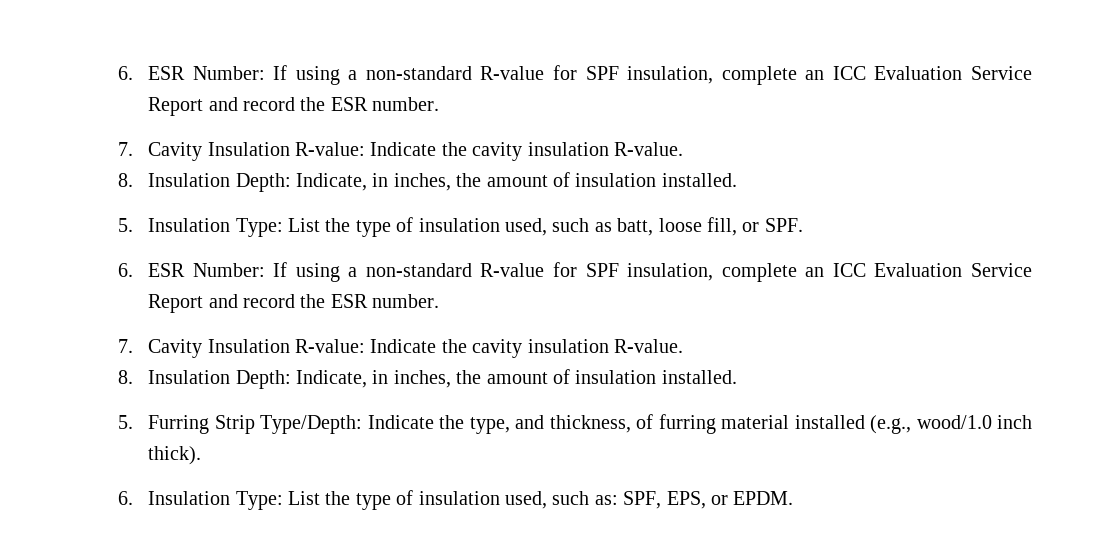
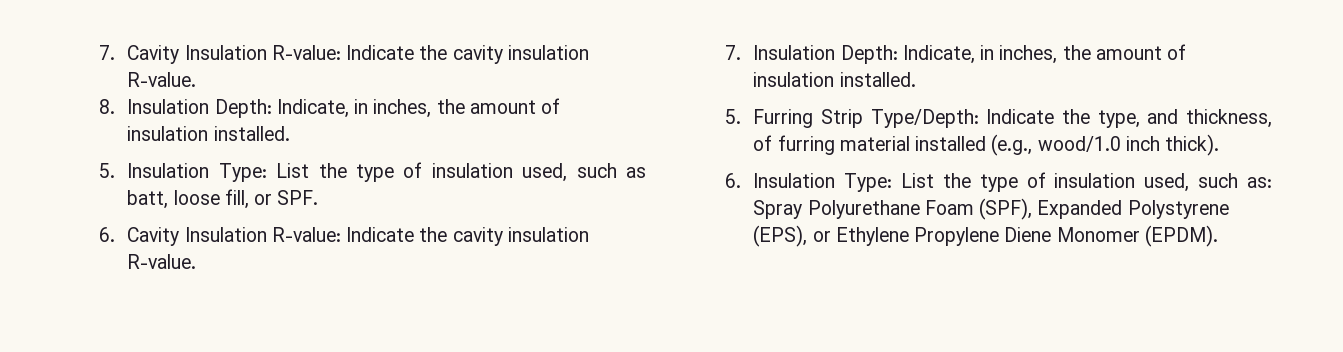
[118,65,1032,85] [148,97,440,116] 6. ESR Number: If using a non-standard R-value for SPF insulation, complete an ICC Evaluation Service Report and record the ESR number. // -> (99, 52) none
[148,262,1032,282] [148,294,440,313] [118,339,683,358] [118,370,134,384] ESR Number: If using a non-standard R-value for SPF insulation, complete an ICC Evaluation Service Report and record the ESR number. // 7. Cavity Insulation R-value: Indicate the cavity insulation R-value. // 8. -> [127,227,589,246] [127,254,197,269] [725,45,742,60] Cavity Insulation R-value: Indicate the cavity insulation R-value. // 7.
[623,491,794,509] SPF, EPS, or EPDM. -> [753,198,1229,220] [753,225,1218,247] Spray Polyurethane Foam (SPF), Expanded Polystyrene (EPS), or Ethylene Propylene Diene Monomer (EPDM).

